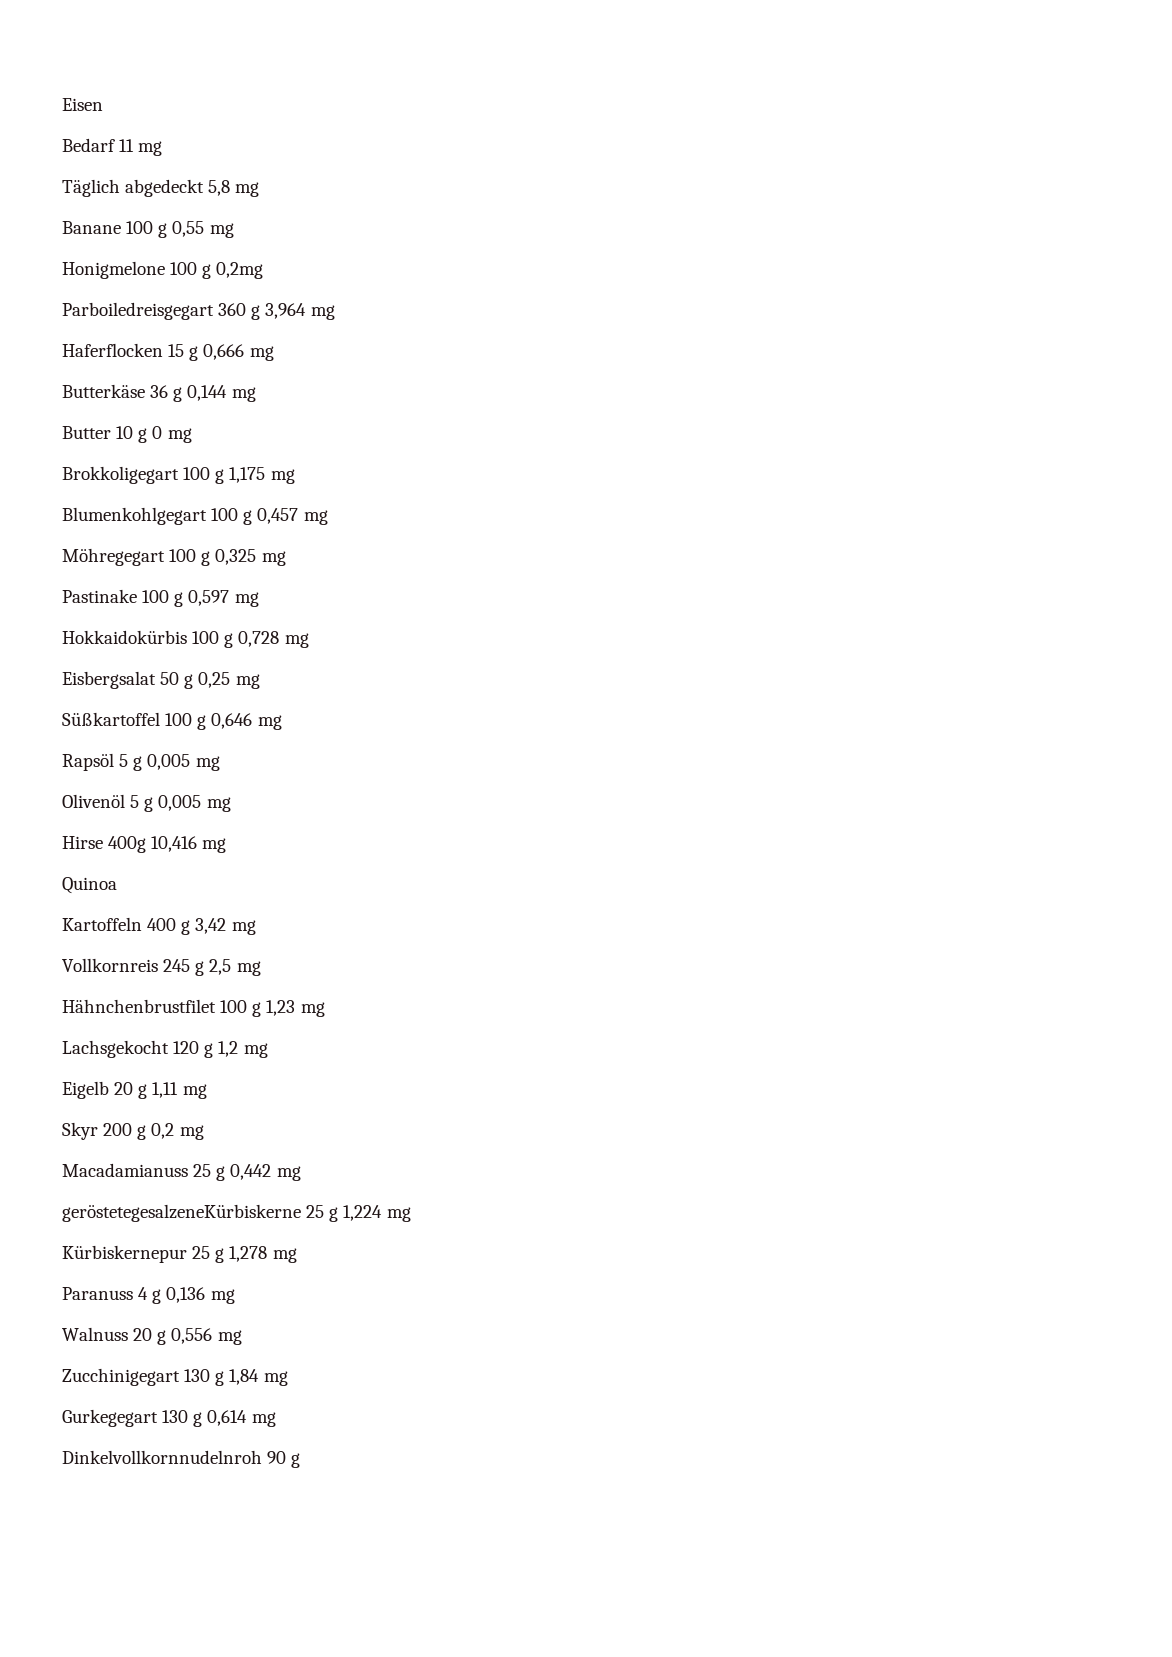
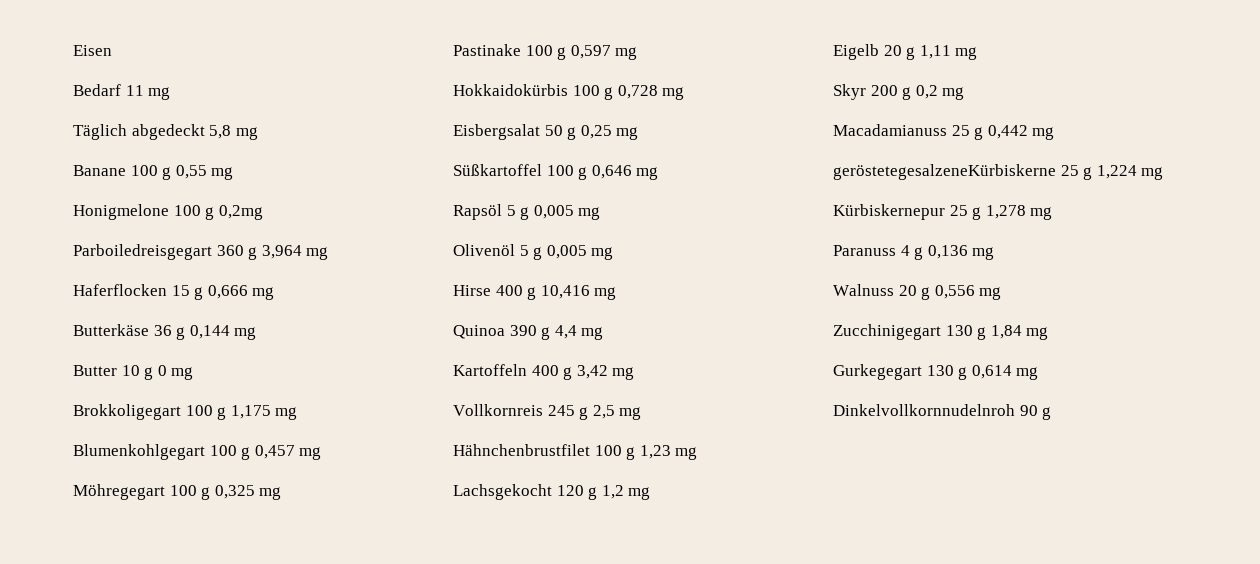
[108,836,147,853] 400g -> [495,285,537,300] 400 g
(117, 885) none -> [509,325,604,340] 390 g 4,4 mg

